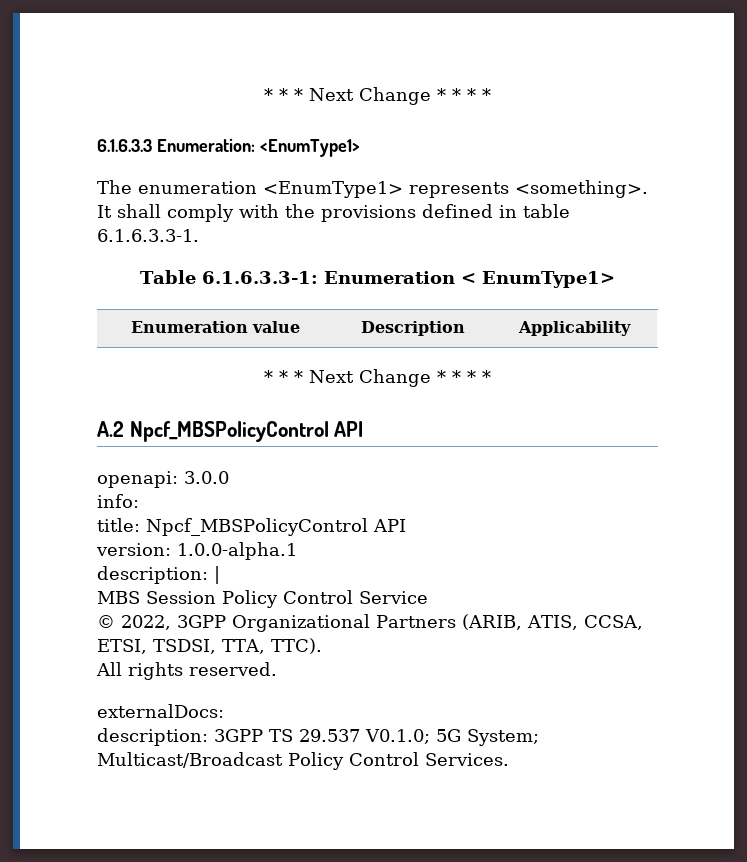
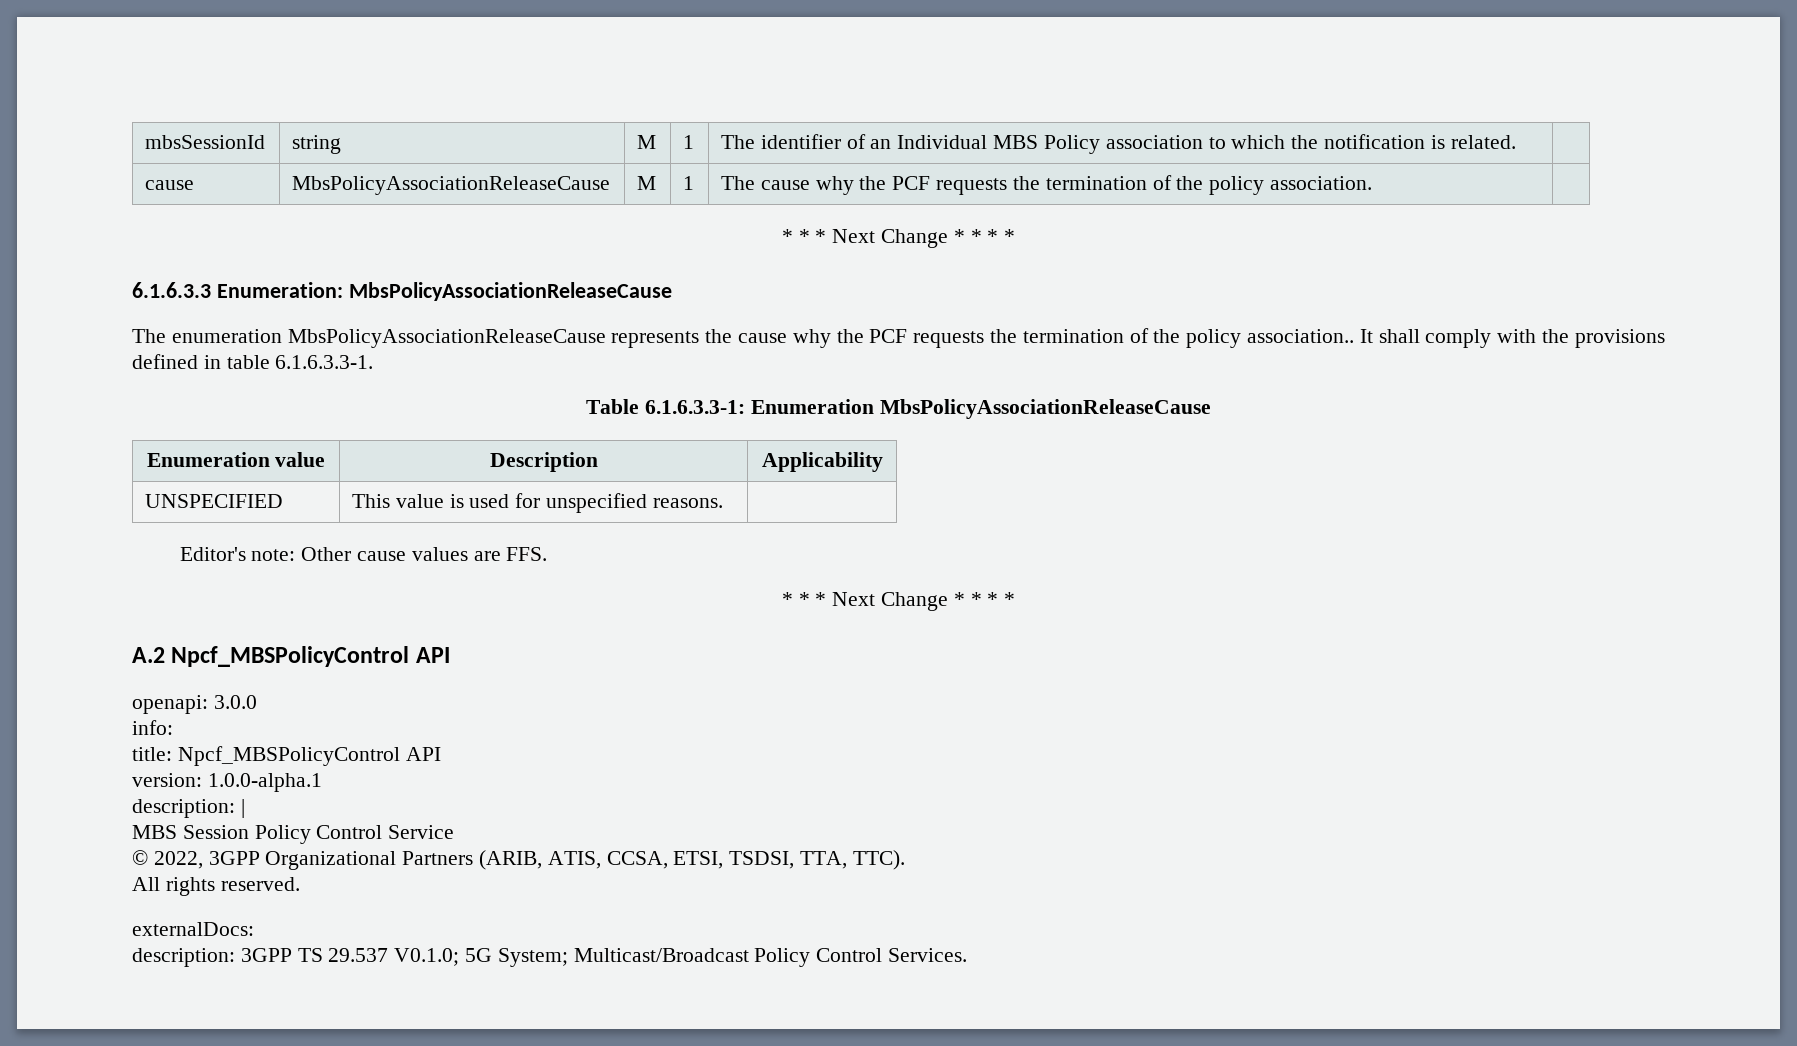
(264, 94) none -> [145,135,266,149] [292,135,342,154] [637,135,657,149] [683,135,695,149] [721,134,1516,154] [145,180,195,190] [292,176,611,195] [637,176,657,190] [683,176,695,190] [721,175,1372,195] mbsSessionId | string | M | 1 | The identifier of an Individual MBS Policy association to which the notification is related. | // cause | MbsPolicyAssociationReleaseCause | M | 1 | The cause why the PCF requests the termination of the policy association. | //
[259,139,360,157] <EnumType1> -> [348,282,672,301] MbsPolicyAssociationReleaseCause
[263,180,648,198] <EnumType1> represents <something>. -> [287,328,1355,348] MbsPolicyAssociationReleaseCause represents the cause why the PCF requests the termination of the policy association..
[460,271,616,288] < EnumType1> -> [879,399,1211,419] MbsPolicyAssociationReleaseCause
(631, 328) none -> [145,494,284,508] [352,493,723,513] [179,547,548,561] // UNSPECIFIED | This value is used for unspecified reasons. | // Editor's note: Other cause values are FFS.

